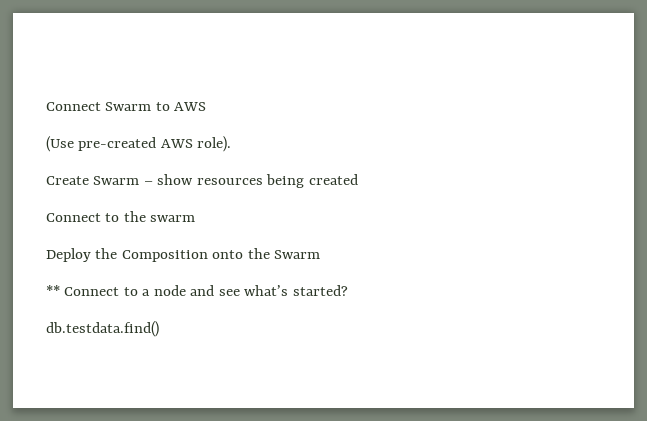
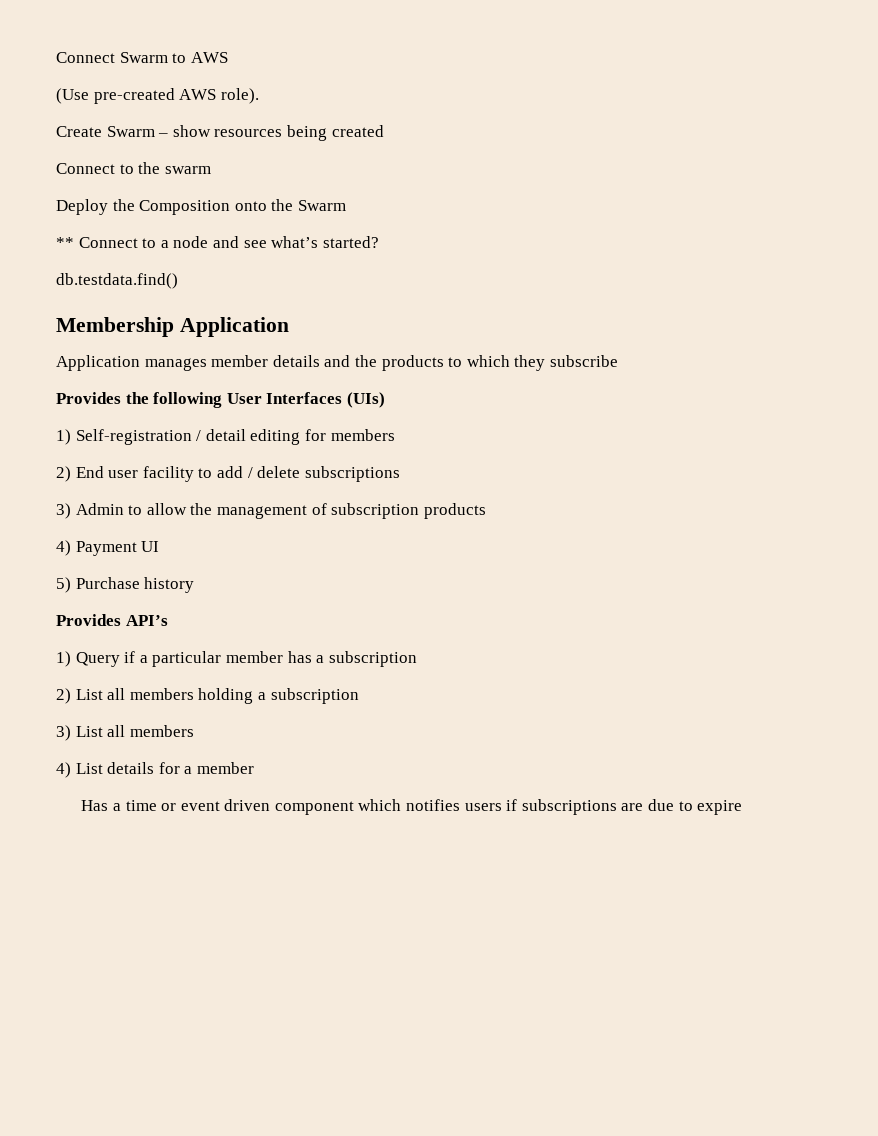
(159, 329) none -> [56,317,289,337] [56,355,618,371] [56,392,385,408] [56,429,395,445] [56,466,400,482] [56,503,486,519] [56,540,160,556] [56,577,195,593] [56,614,168,626] [56,651,417,667] [56,688,359,704] [56,725,194,741] [56,762,254,778] [81,799,743,815] // Membership Application // Application manages member details and the products to which they subscribe // Provides the following User Interfaces (UIs) // 1) Self-registration / detail editing for members // 2) End user facility to add / delete subscriptions // 3) Admin to allow the management of subscription products // 4) Payment UI // 5) Purchase history // Provides API’s // 1) Query if a particular member has a subscription // 2) List all members holding a subscription // 3) List all members // 4) List details for a member // Has a time or event driven component which notifies users if subscriptions are due to expire

